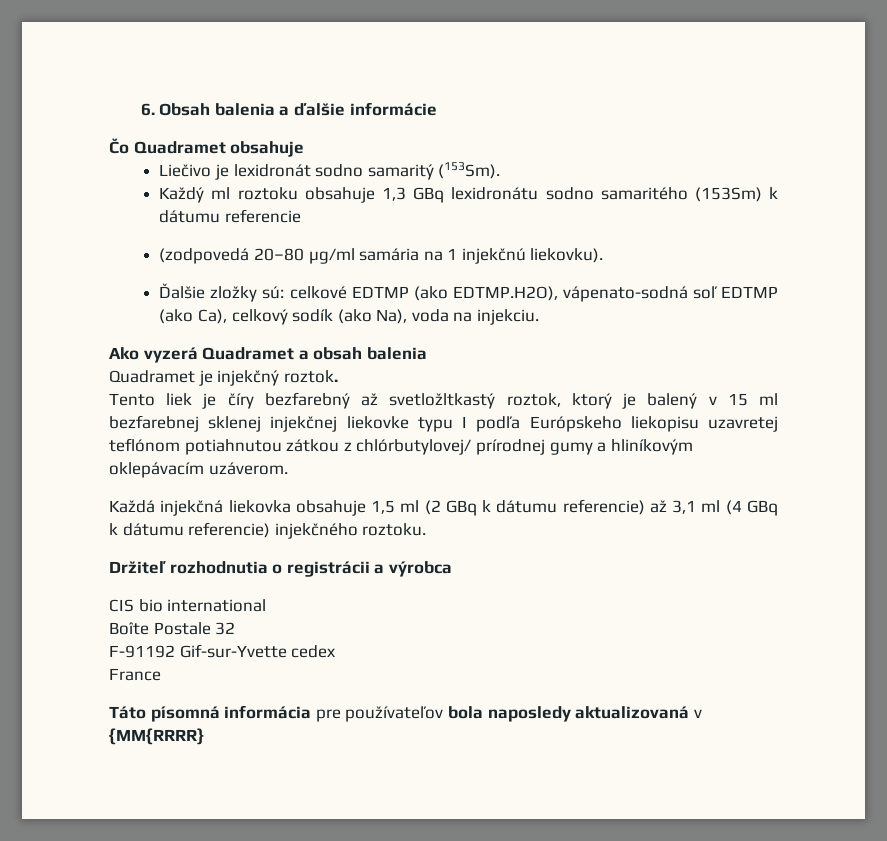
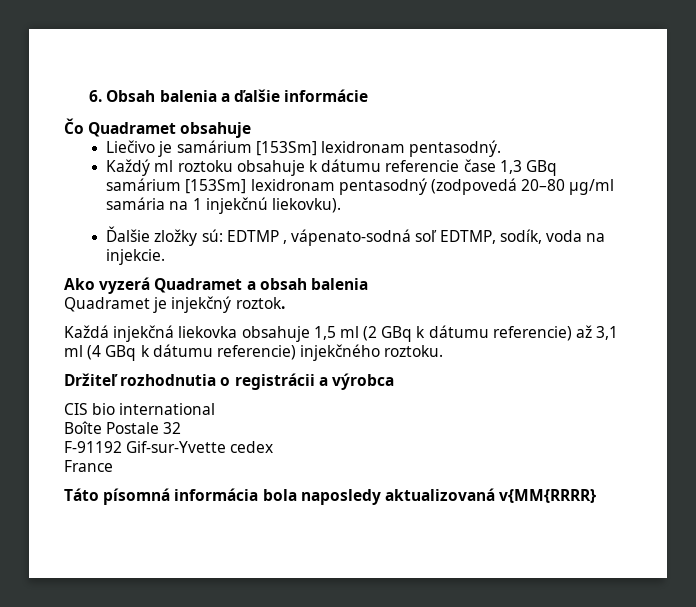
[233,162,501,180] lexidronát sodno samaritý (153Sm). -> [176,140,502,157] samárium [153Sm] lexidronam pentasodný.
[381,187,778,203] [159,209,301,223] 1,3 GBq lexidronátu sodno samaritého (153Sm) k dátumu referencie // -> [308,159,557,176] [106,178,427,195] k dátumu referencie čase 1,3 GBq samárium [153Sm] lexidronam pentasodný
[289,286,778,302] [159,309,408,325] celkové EDTMP (ako EDTMP.H2O), vápenato-sodná soľ EDTMP (ako Ca), celkový sodík (ako Na), -> [226,229,542,246] EDTMP , vápenato-sodná soľ EDTMP, sodík,
[477,309,540,325] injekciu. -> [106,249,166,265] injekcie.
[109,392,778,409] [109,415,778,432] [109,438,693,455] [109,462,288,478] // Tento liek je číry bezfarebný až svetložltkastý roztok, ktorý je balený v 15 ml bezfarebnej sklenej injekčnej liekovke typu I podľa Európskeho liekopisu uzavretej teflónom potiahnutou zátkou z chlórbutylovej/ prírodnej gumy a hliníkovým oklepávacím uzáverom. -> (285, 303) none
[315,706,444,722] pre používateľov -> (259, 494) none
[693,709,702,718] [109,728,204,745] v {MM{RRRR} -> [499,489,597,503] v{MM{RRRR}

